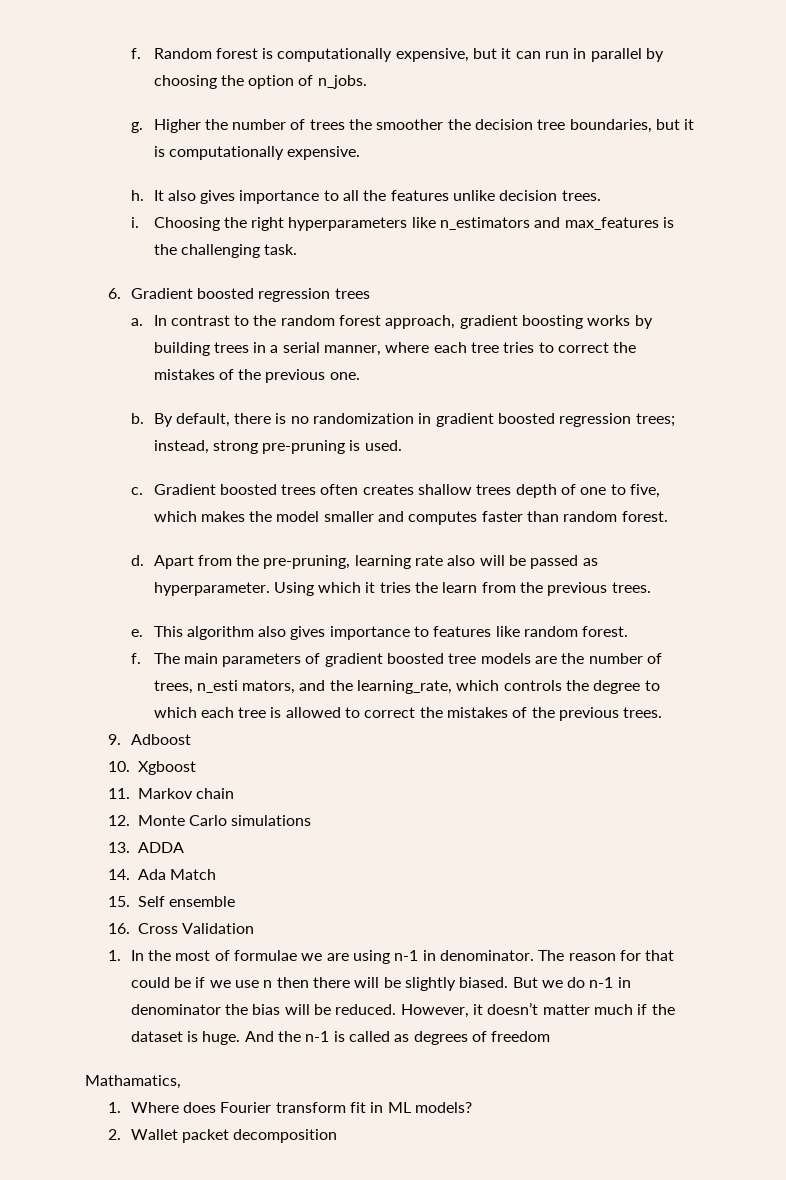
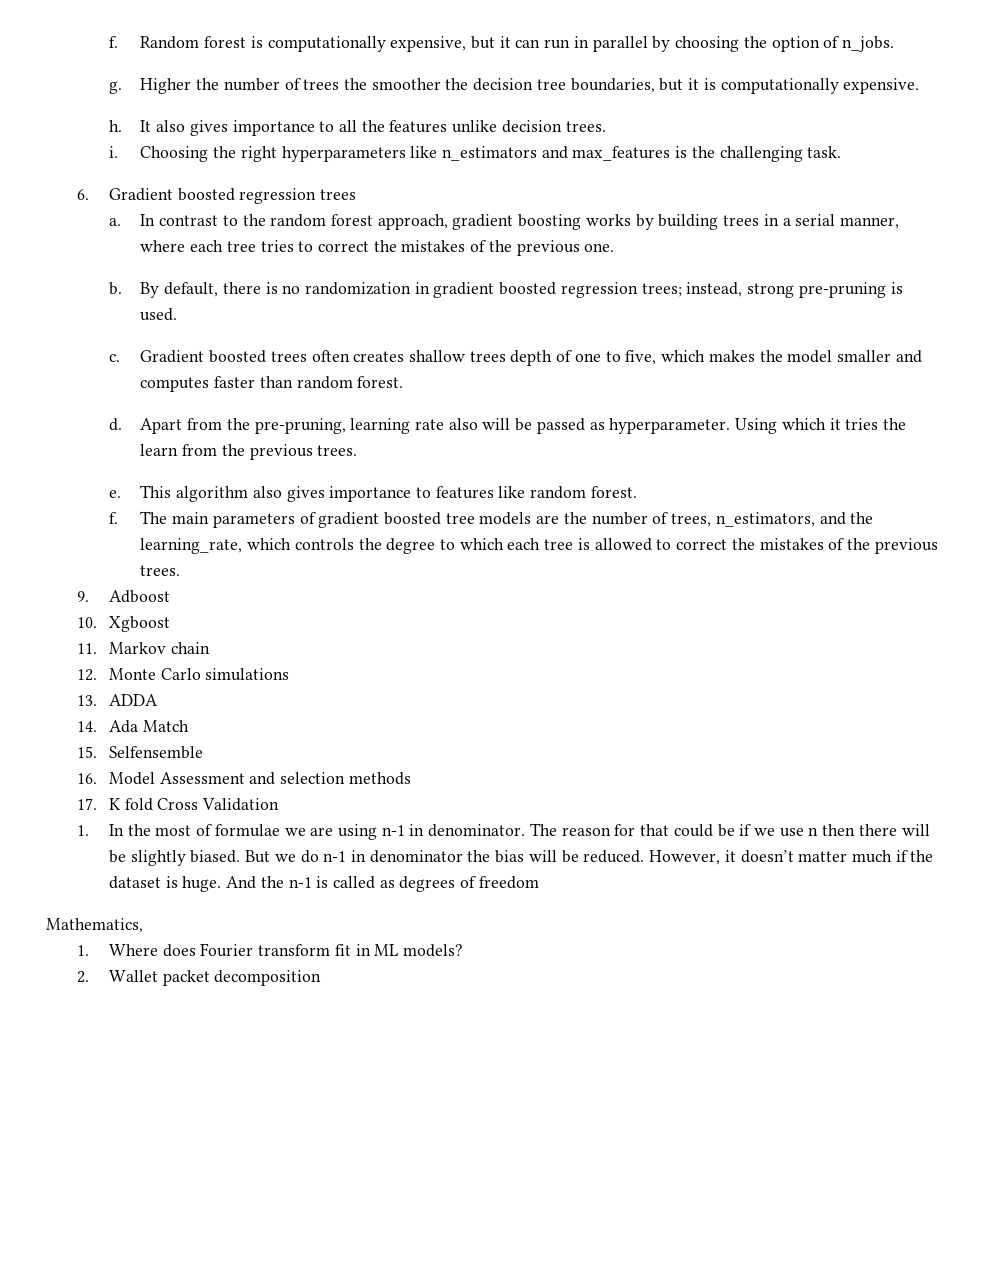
[196,680,296,694] n_esti mators, -> [715,512,815,527] n_estimators,
[137,896,236,907] Self ensemble -> [108,746,203,759] Selfensemble
(130, 928) none -> [108,772,411,785] [77,798,153,811] Model Assessment and selection methods // 17. K fold
[85,1075,181,1089] Mathamatics, -> [46,918,143,933] Mathematics,

